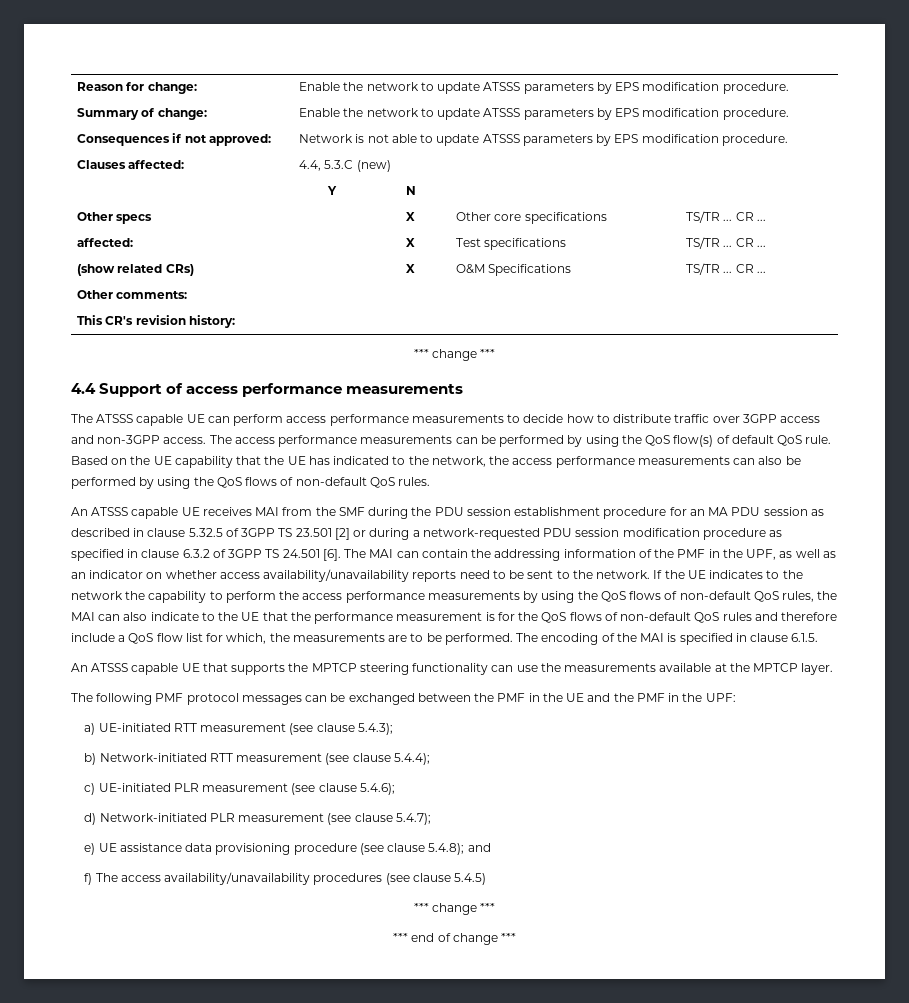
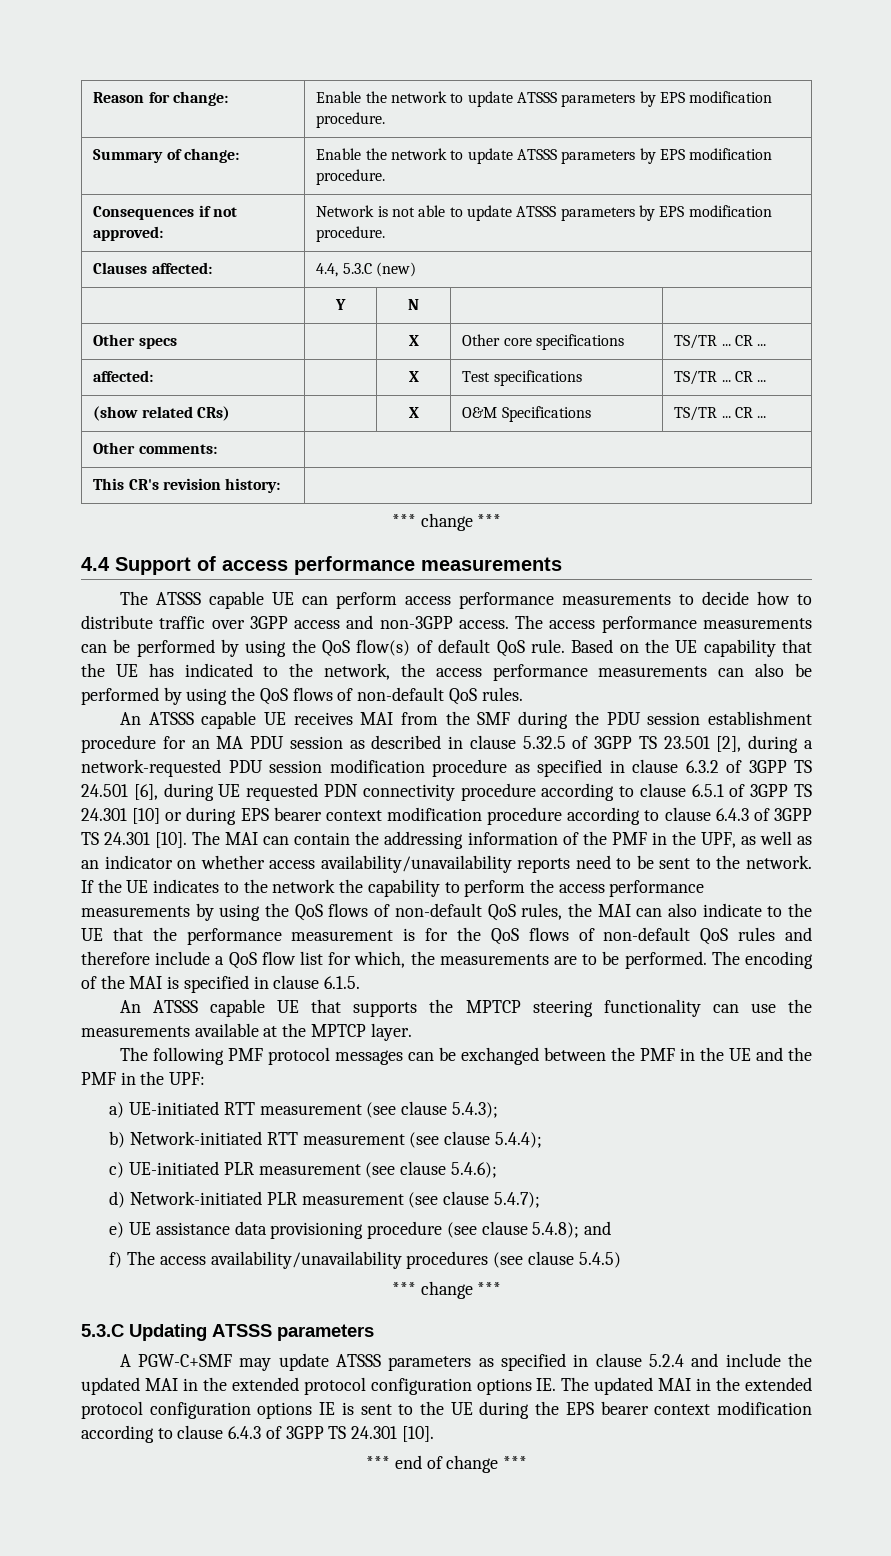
[334,528,367,540] [2] or -> [716,736,742,752] [2],
[322,549,341,561] [6]. -> [133,783,813,801] [81,807,812,825] [81,832,188,848] [6], during UE requested PDN connectivity procedure according to clause 6.5.1 of 3GPP TS 24.301 [10] or during EPS bearer context modification procedure according to clause 6.4.3 of 3GPP TS 24.301 [10].
(496, 907) none -> [81,1324,374,1341] [119,1353,813,1371] [81,1377,813,1395] [81,1401,812,1419] [81,1425,434,1443] // 5.3.C Updating ATSSS parameters // A PGW-C+SMF may update ATSSS parameters as specified in clause 5.2.4 and include the updated MAI in the extended protocol configuration options IE. The updated MAI in the extended protocol configuration options IE is sent to the UE during the EPS bearer context modification according to clause 6.4.3 of 3GPP TS 24.301 [10].

